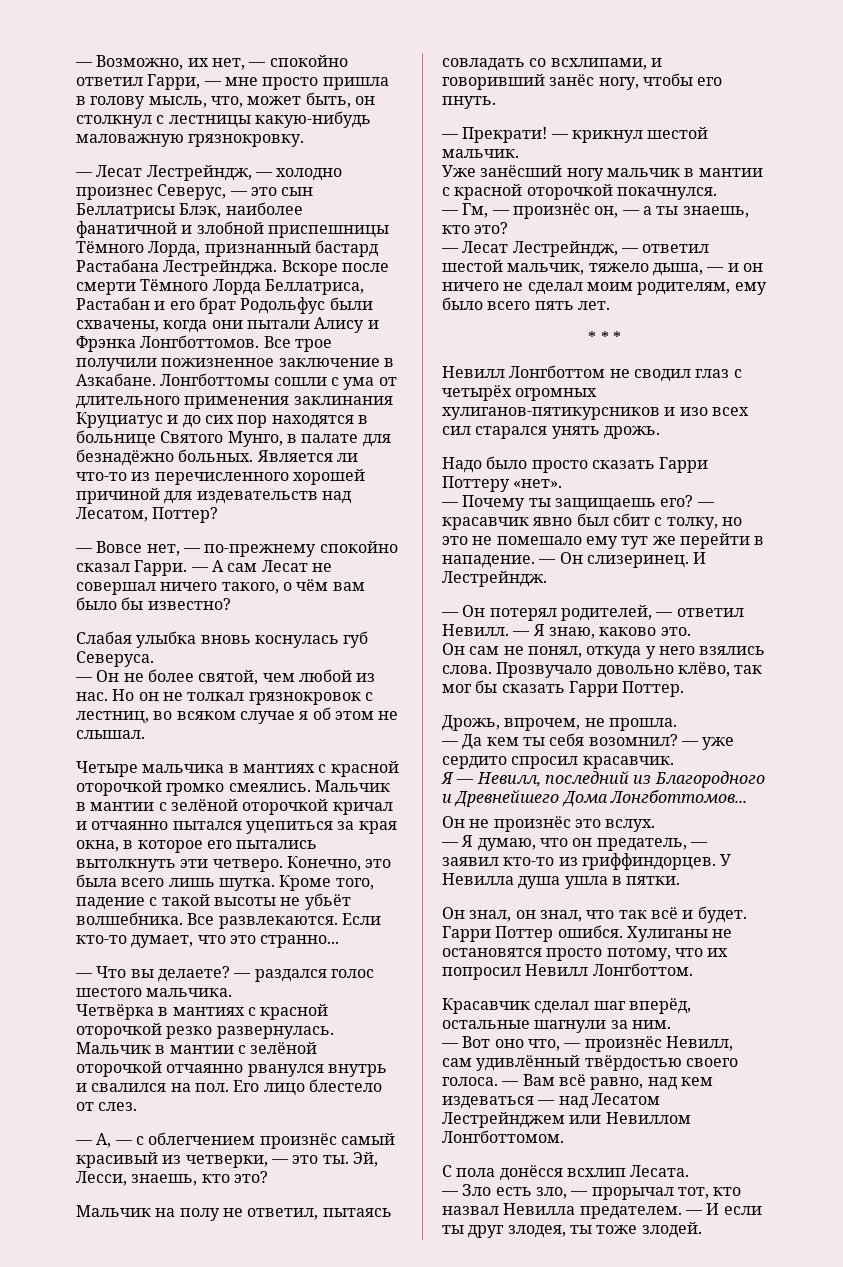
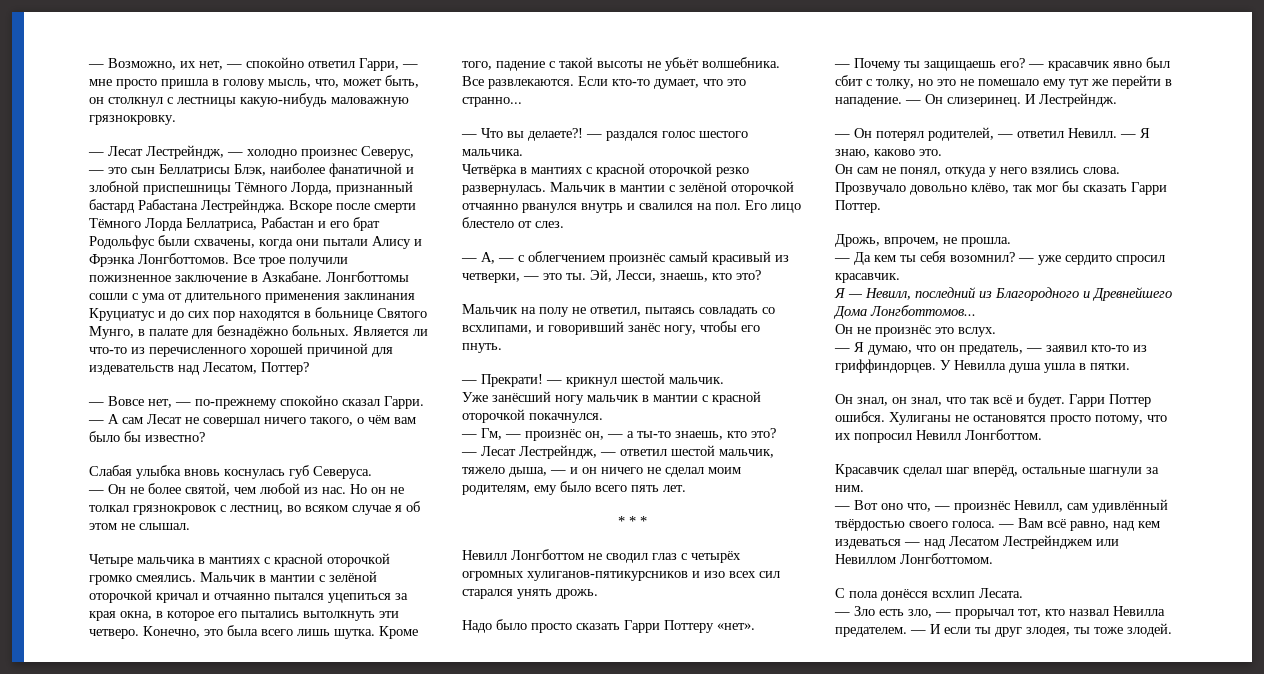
[76,259,159,272] Растабана -> [138,199,198,210] Рабастана
[76,297,150,310] Растабан -> [261,217,314,228] Рабастан
[157,966,230,982] делаете? -> [528,128,583,141] делаете?!
[656,206,679,215] ты -> [637,431,671,438] ты-то

